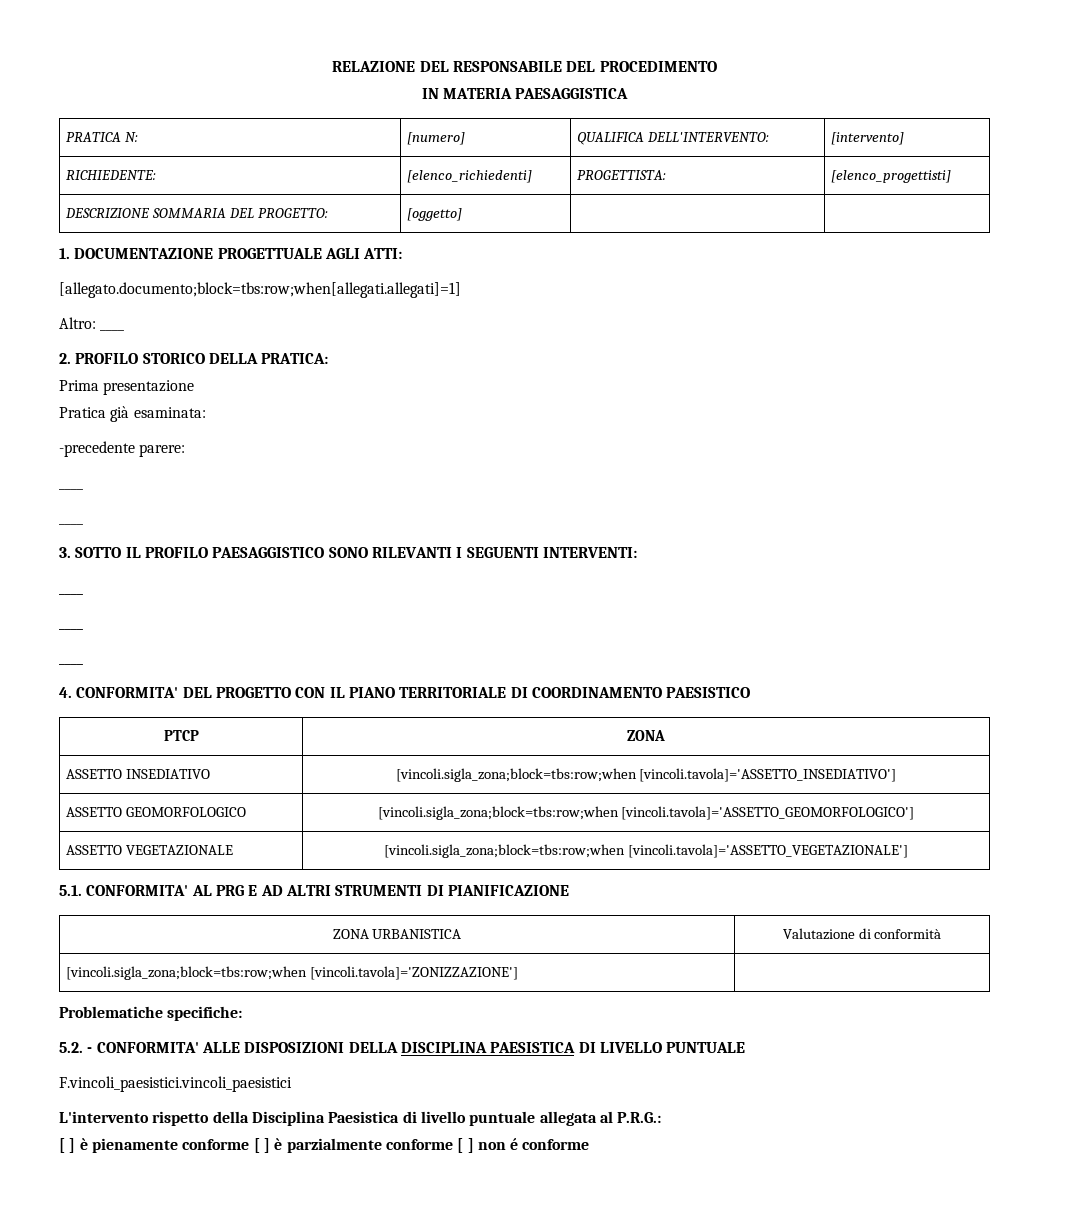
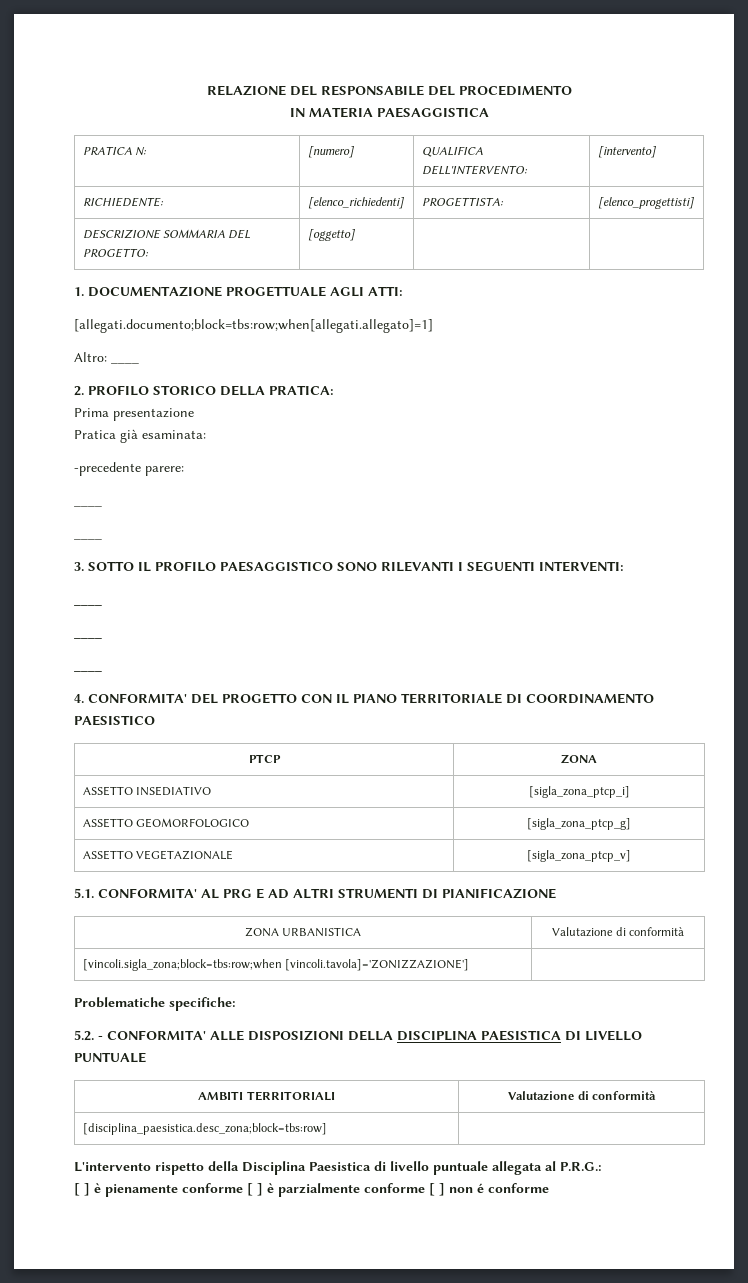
[59,282,461,298] [allegato.documento;block=tbs:row;when[allegati.allegati]=1] -> [74,319,433,333] [allegati.documento;block=tbs:row;when[allegati.allegato]=1]
[395,768,897,782] [vincoli.sigla_zona;block=tbs:row;when [vincoli.tavola]='ASSETTO_INSEDIATIVO'] -> [528,786,630,798] [sigla_zona_ptcp_i]
[377,806,915,820] [vincoli.sigla_zona;block=tbs:row;when [vincoli.tavola]='ASSETTO_GEOMORFOLOGICO'] -> [527,818,631,830] [sigla_zona_ptcp_g]
[384,844,908,858] [vincoli.sigla_zona;block=tbs:row;when [vincoli.tavola]='ASSETTO_VEGETAZIONALE'] -> [527,850,631,862] [sigla_zona_ptcp_v]
[59,1076,292,1092] // F.vincoli_paesistici.vincoli_paesistici -> [198,1091,335,1101] [508,1091,656,1101] [82,1123,327,1135] // AMBITI TERRITORIALI | Valutazione di conformità // [disciplina_paesistica.desc_zona;block=tbs:row] |

